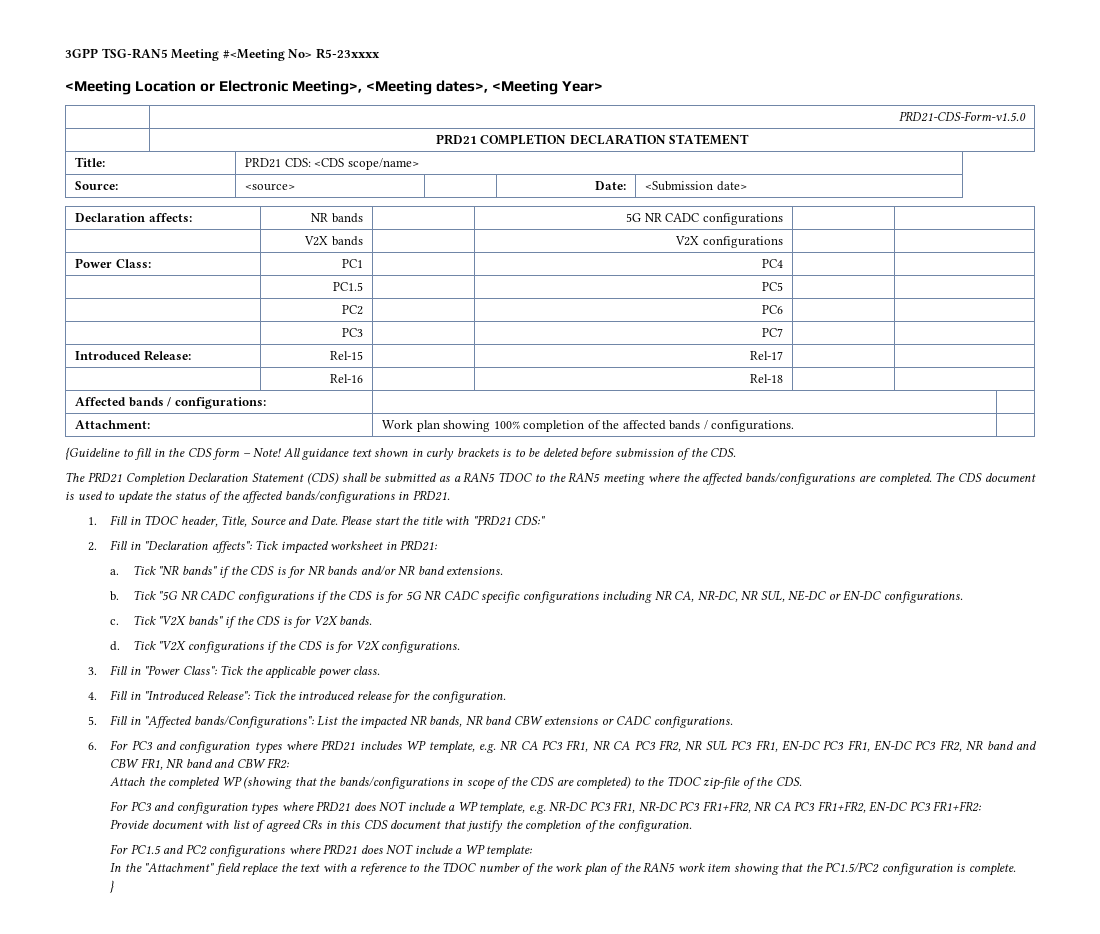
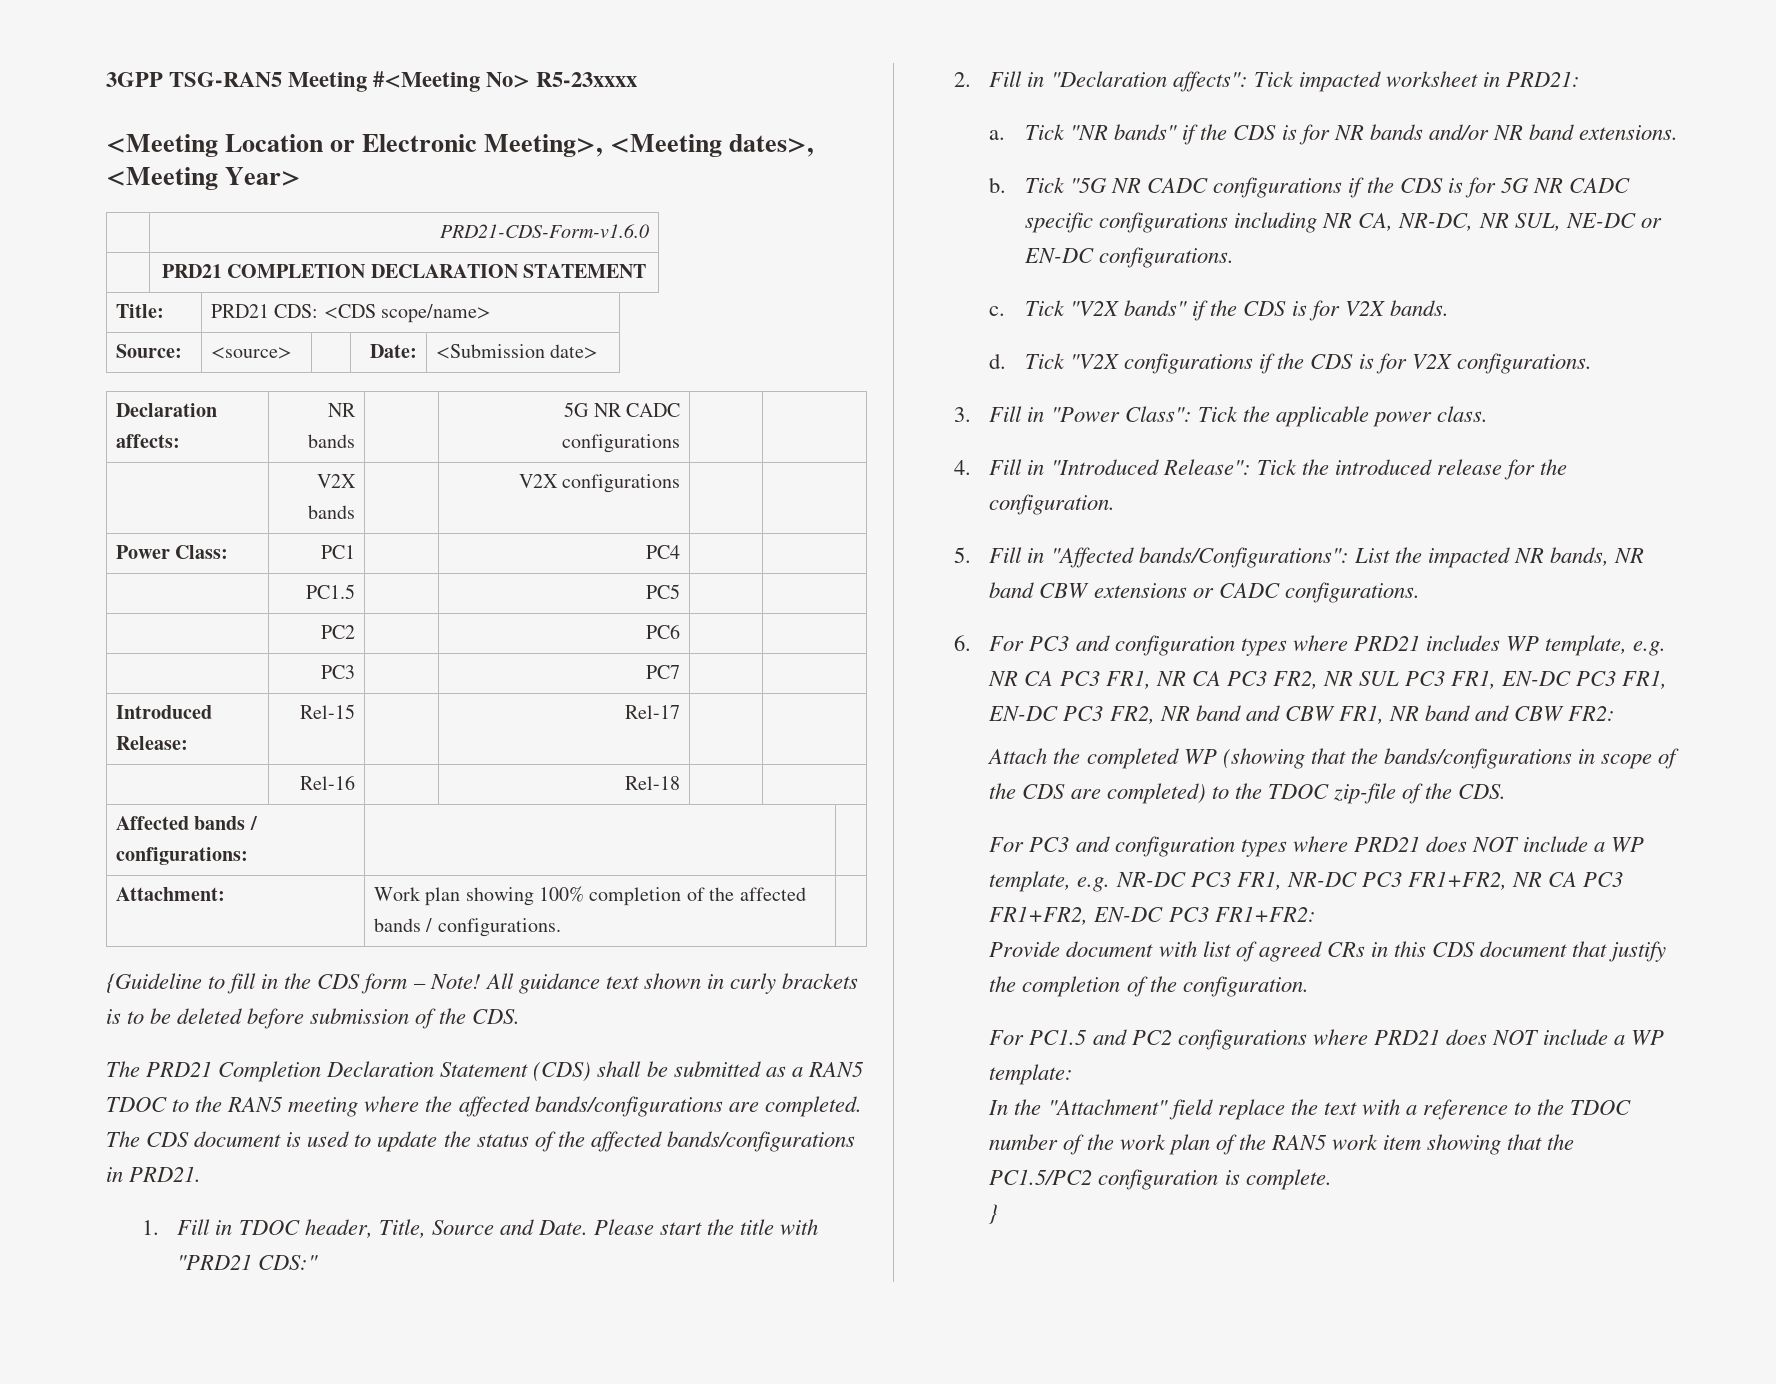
[898,111,1026,122] PRD21-CDS-Form-v1.5.0 -> [440,224,650,238] PRD21-CDS-Form-v1.6.0

